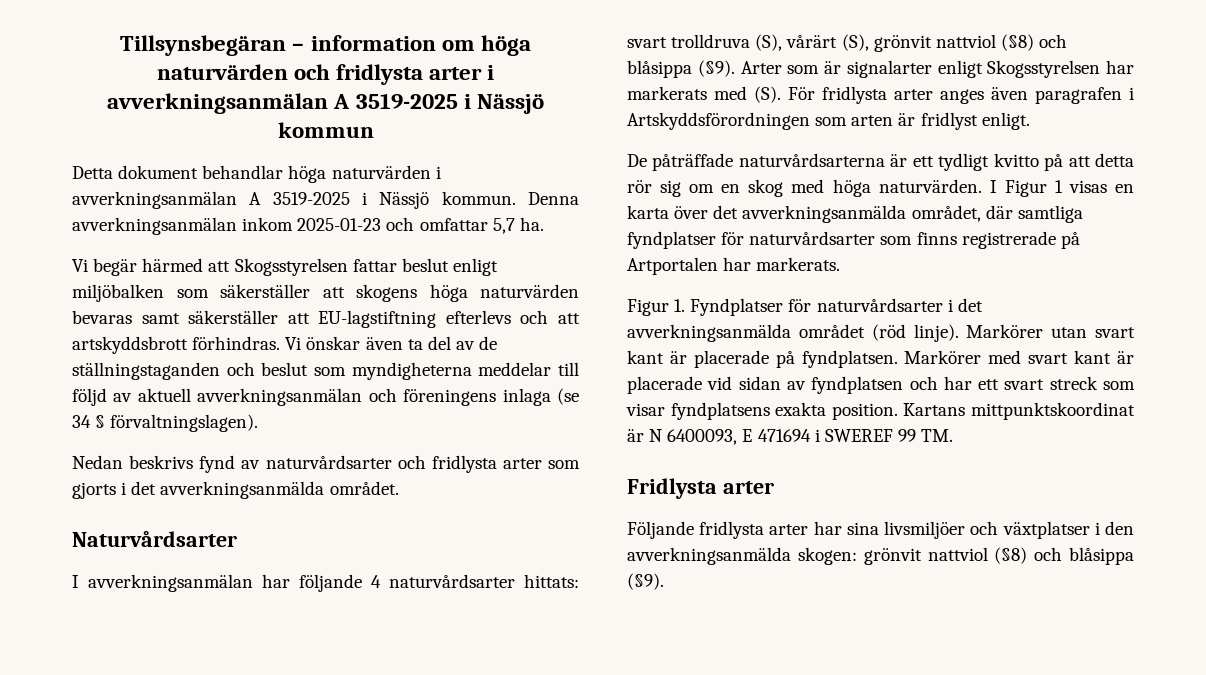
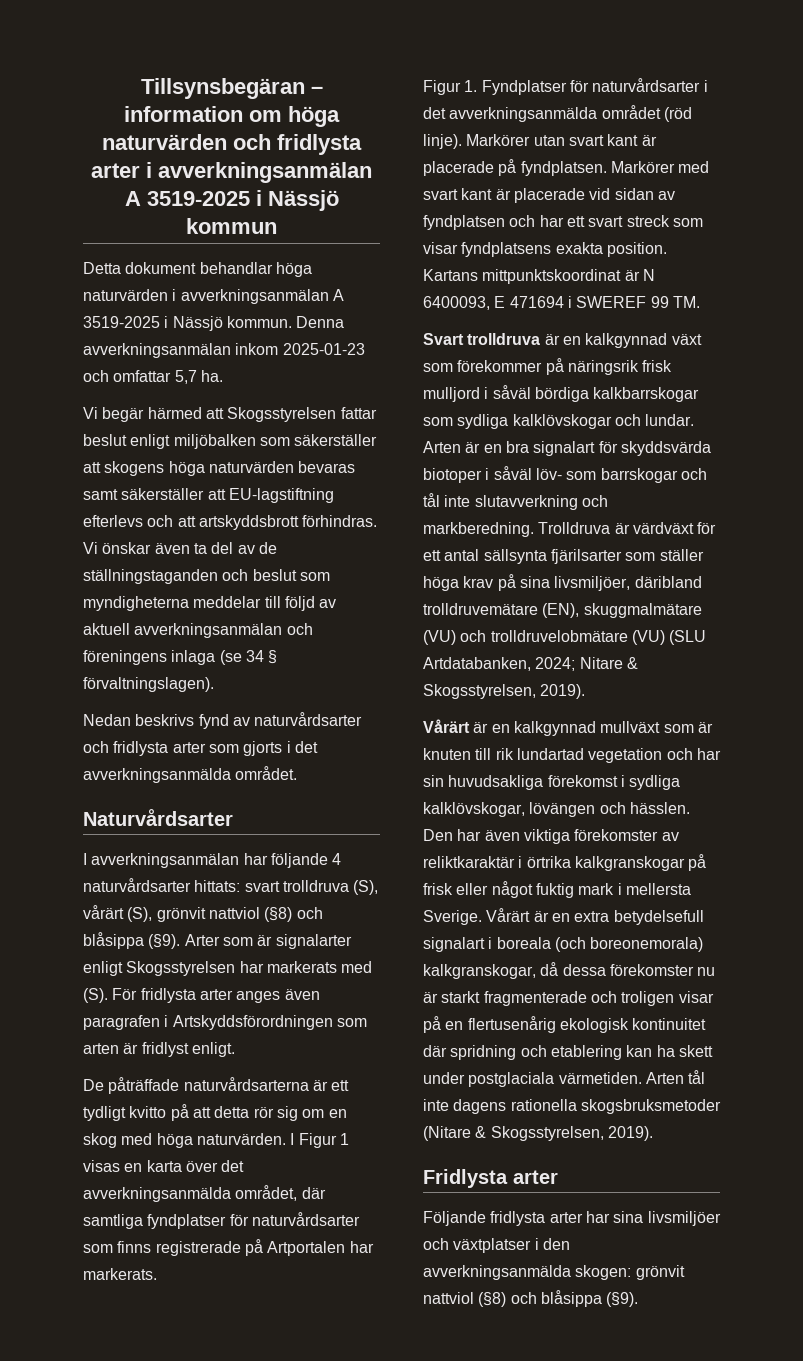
(954, 435) none -> [423,333,702,348] [423,358,673,375] [423,385,700,402] [423,414,695,429] [423,441,711,456] [423,466,707,483] [423,493,608,510] [423,522,717,537] [423,549,704,564] [423,574,702,591] [423,603,702,618] [423,630,707,645] [423,657,638,671] [423,684,586,699] [423,719,713,736] [423,748,721,763] [423,775,681,790] [423,802,690,817] [423,829,679,844] [423,854,707,871] [423,881,691,898] [423,908,704,925] [423,937,704,952] [423,962,716,979] [423,991,714,1006] [423,1016,707,1033] [423,1045,713,1060] [423,1070,706,1087] [423,1099,721,1114] [423,1126,653,1141] // Svart trolldruva är en kalkgynnad växt som förekommer på näringsrik frisk mulljord i såväl bördiga kalkbarrskogar som sydliga kalklövskogar och lundar. Arten är en bra signalart för skyddsvärda biotoper i såväl löv- som barrskogar och tål inte slutavverkning och markberedning. Trolldruva är värdväxt för ett antal sällsynta fjärilsarter som ställer höga krav på sina livsmiljöer, däribland trolldruvemätare (EN), skuggmalmätare (VU) och trolldruvelobmätare (VU) (SLU Artdatabanken, 2024; Nitare & Skogsstyrelsen, 2019). // Vårärt är en kalkgynnad mullväxt som är knuten till rik lundartad vegetation och har sin huvudsakliga förekomst i sydliga kalklövskogar, lövängen och hässlen. Den har även viktiga förekomster av reliktkaraktär i örtrika kalkgranskogar på frisk eller något fuktig mark i mellersta Sverige. Vårärt är en extra betydelsefull signalart i boreala (och boreonemorala) kalkgranskogar, då dessa förekomster nu är starkt fragmenterade och troligen visar på en flertusenårig ekologisk kontinuitet där spridning och etablering kan ha skett under postglaciala värmetiden. Arten tål inte dagens rationella skogsbruksmetoder (Nitare & Skogsstyrelsen, 2019).

